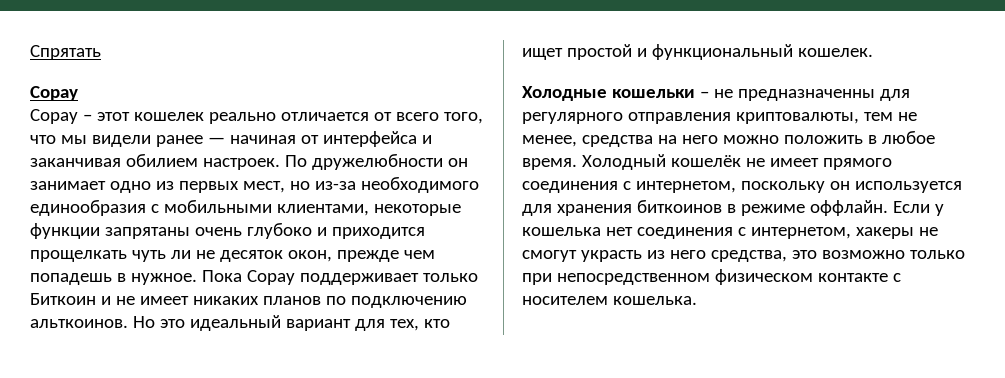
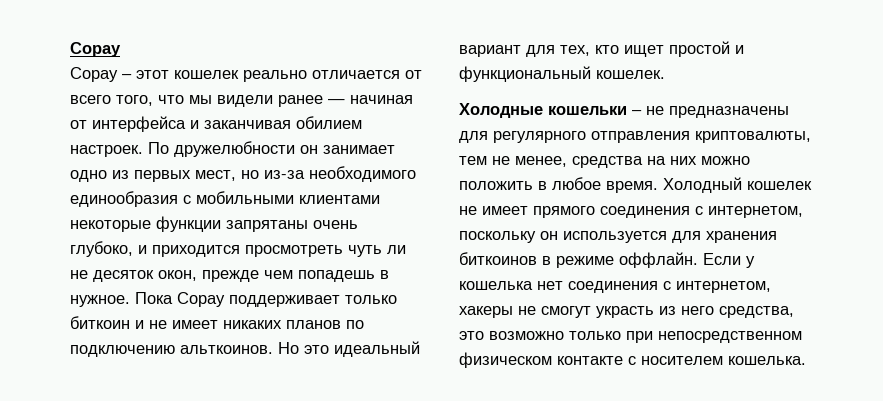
[30,45,101,60] Спрятать // -> (70, 49) none
[276,204,369,216] клиентами, -> [299,195,380,204] клиентами
[246,223,312,239] глубоко -> [70,241,133,257] глубоко,
[30,250,127,262] прощелкать -> [245,245,343,257] просмотреть
[30,293,96,305] Биткоин -> [70,316,130,329] биткоин
[737,89,875,101] предназначенны -> [669,106,789,118] предназначены
[681,135,718,144] него -> [670,156,697,165] них
[670,155,741,167] кошелёк -> [747,181,812,190] кошелек

